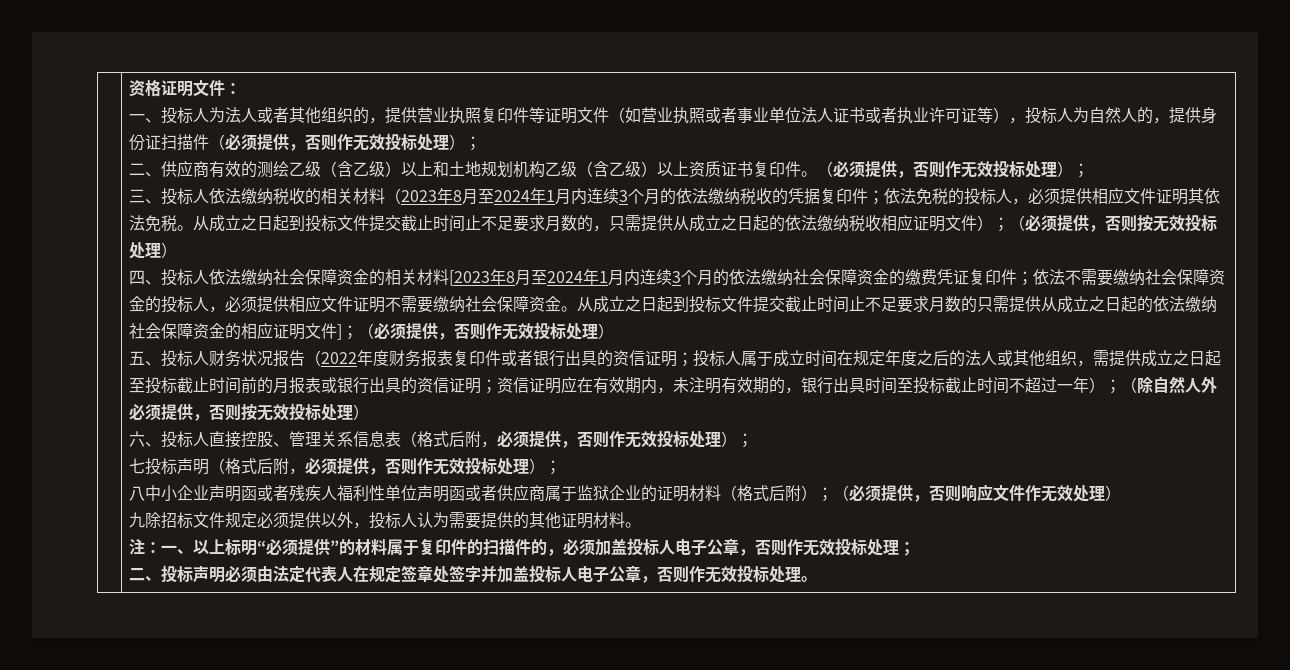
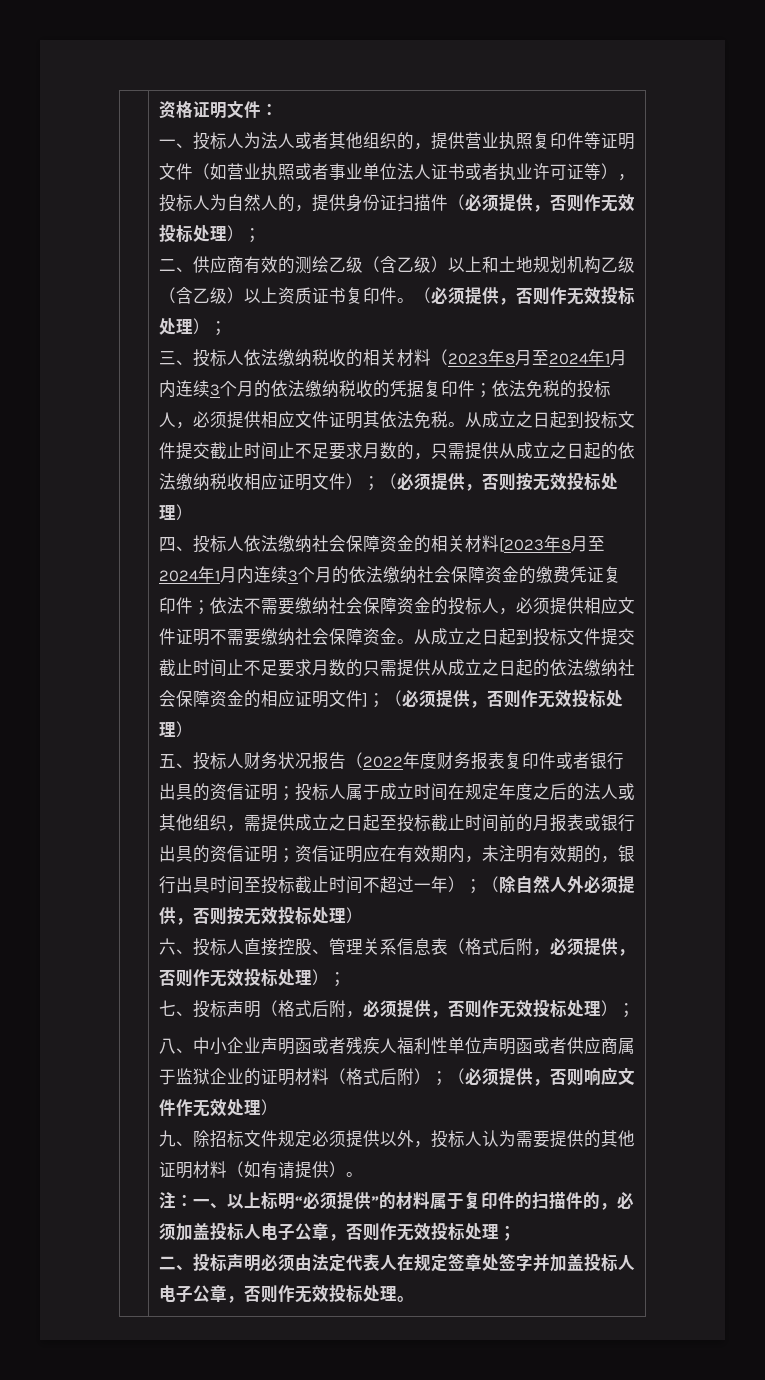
(146, 466) none -> [175,1011,193,1016] 、
(146, 493) none -> [175,1048,193,1053] 、
(146, 520) none -> [175,1141,193,1146] 、
(626, 520) none -> [226,1161,346,1179] （如有请提供）

